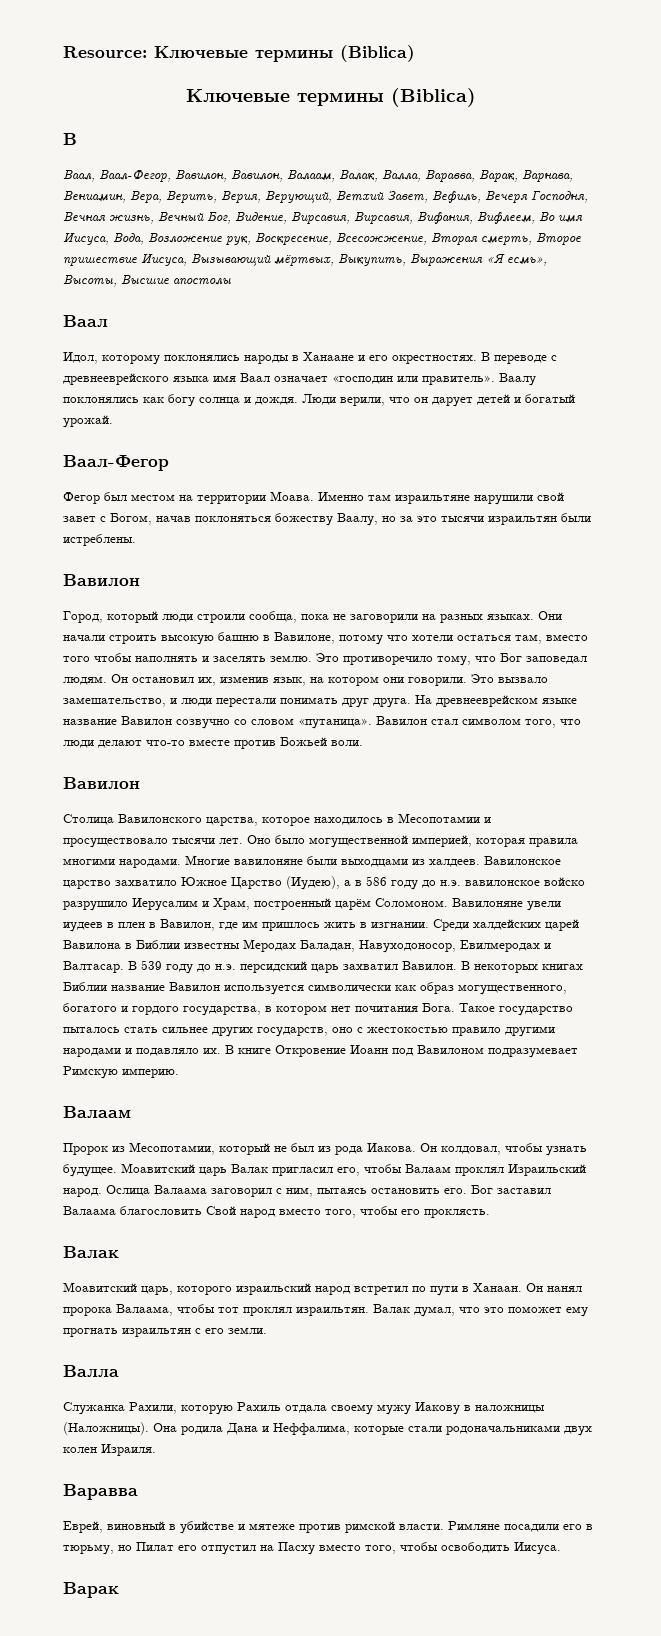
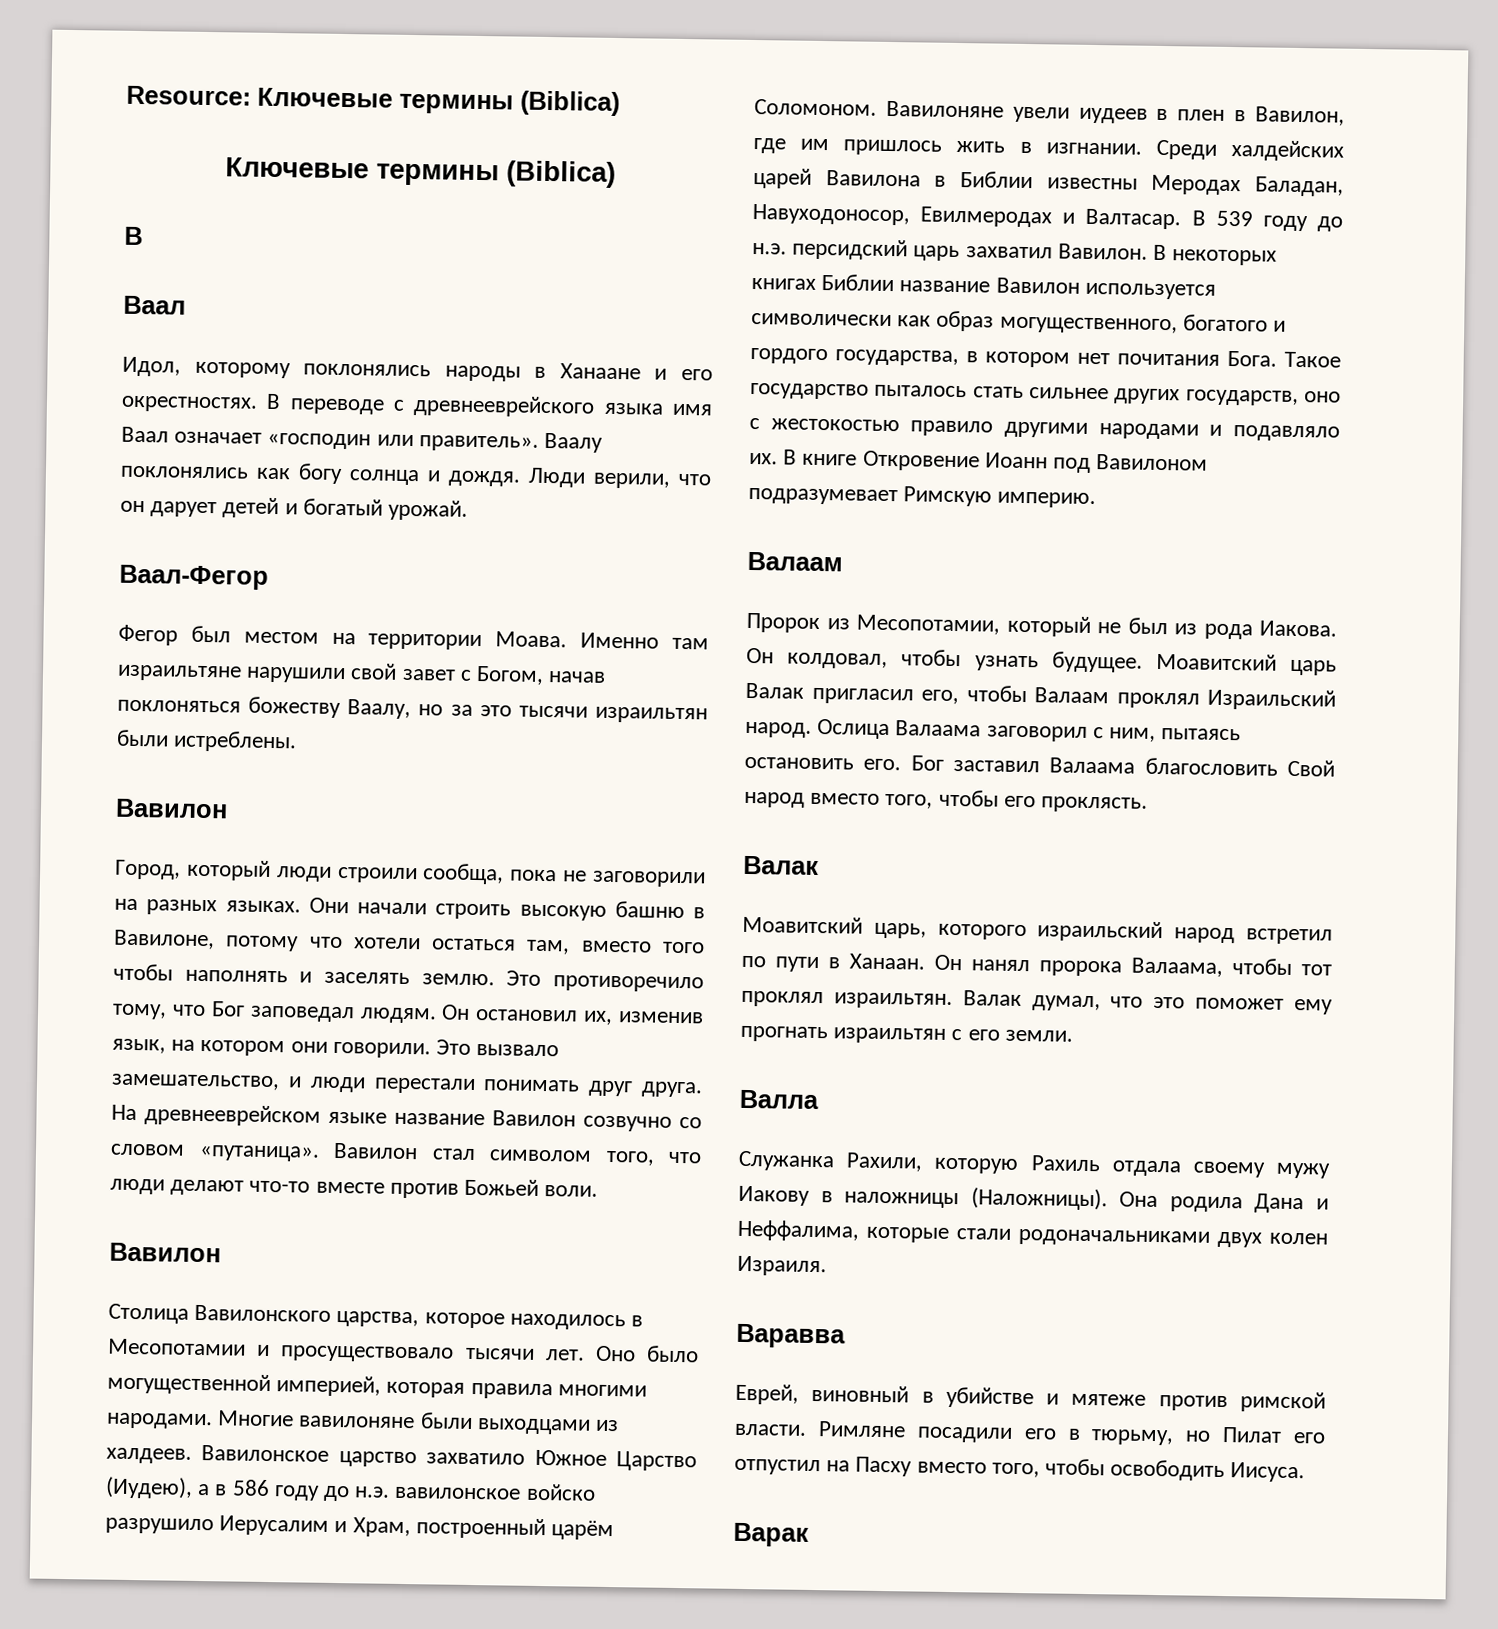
[63,170,573,182] [63,191,588,203] [63,212,583,224] [63,233,581,245] [63,254,547,266] [63,275,231,287] // Ваал, Ваал-Фегор, Вавилон, Вавилон, Валаам, Валак, Валла, Варавва, Варак, Варнава, Вениамин, Вера, Верить, Верия, Верующий, Ветхий Завет, Вефиль, Вечеря Господня, Вечная жизнь, Вечный Бог, Видение, Вирсавия, Вирсавия, Вифания, Вифлеем, Во имя Иисуса, Вода, Возложение рук, Воскресение, Всесожжение, Вторая смерть, Второе пришествие Иисуса, Вызывающий мёртвых, Выкупить, Выражения «Я есмь», Высоты, Высшие апостолы -> (143, 236) none

